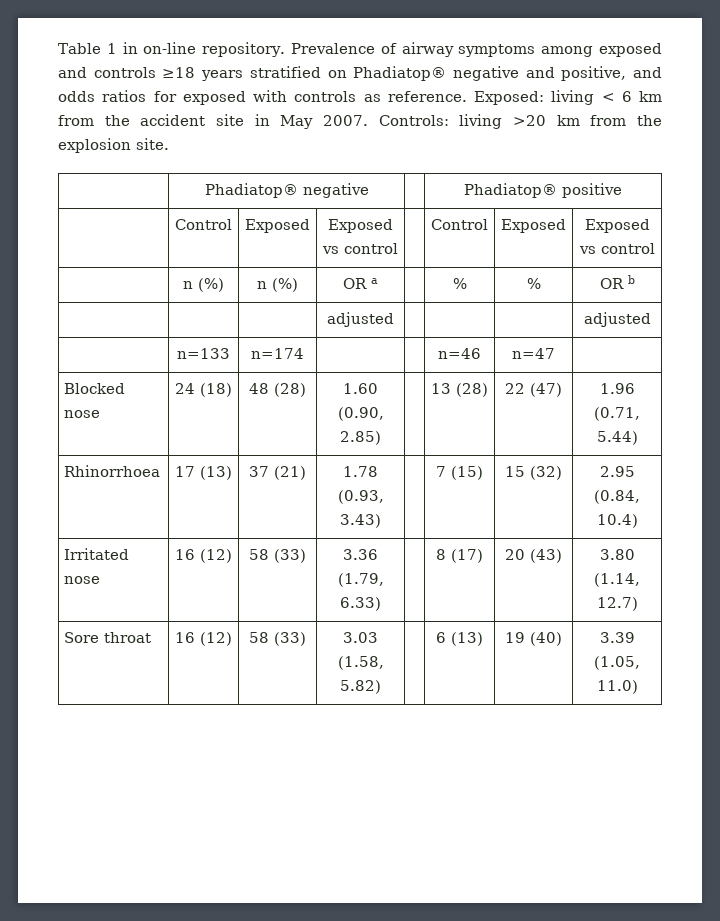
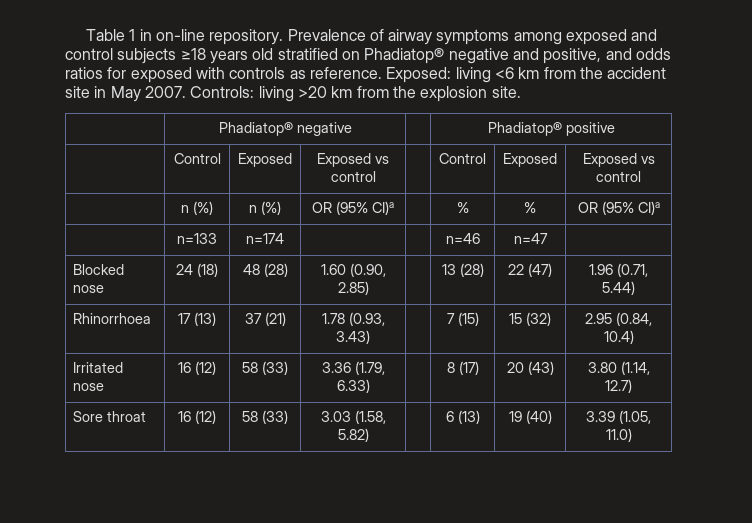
[93,67,156,78] controls -> [65,48,177,64] control subjects
(244, 75) none -> [252,48,274,60] old
[601,91,632,102] < 6 -> [494,67,514,79] <6
[371,278,378,284] a -> [336,201,394,215] (95% CI)a
[627,275,635,284] [327,312,394,327] [583,312,651,327] b // | | | adjusted | | | | adjusted -> [601,201,660,215] (95% CI)a

